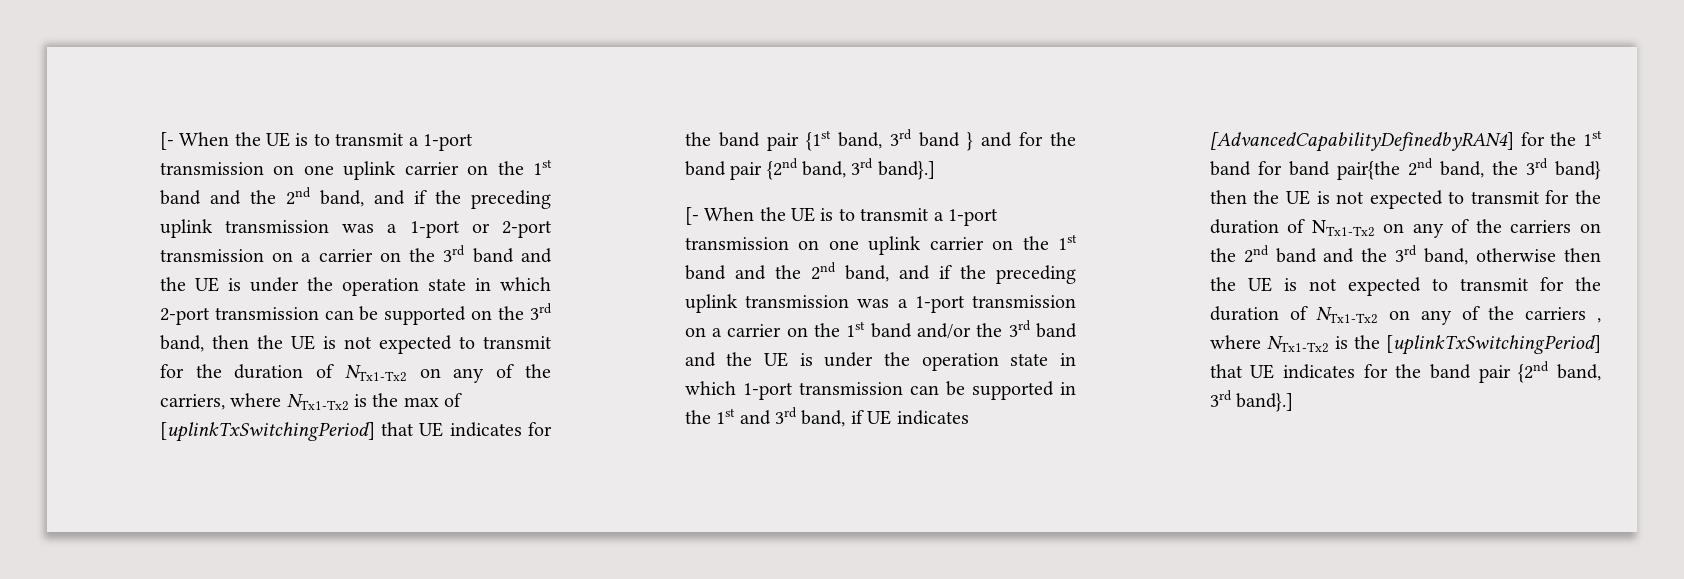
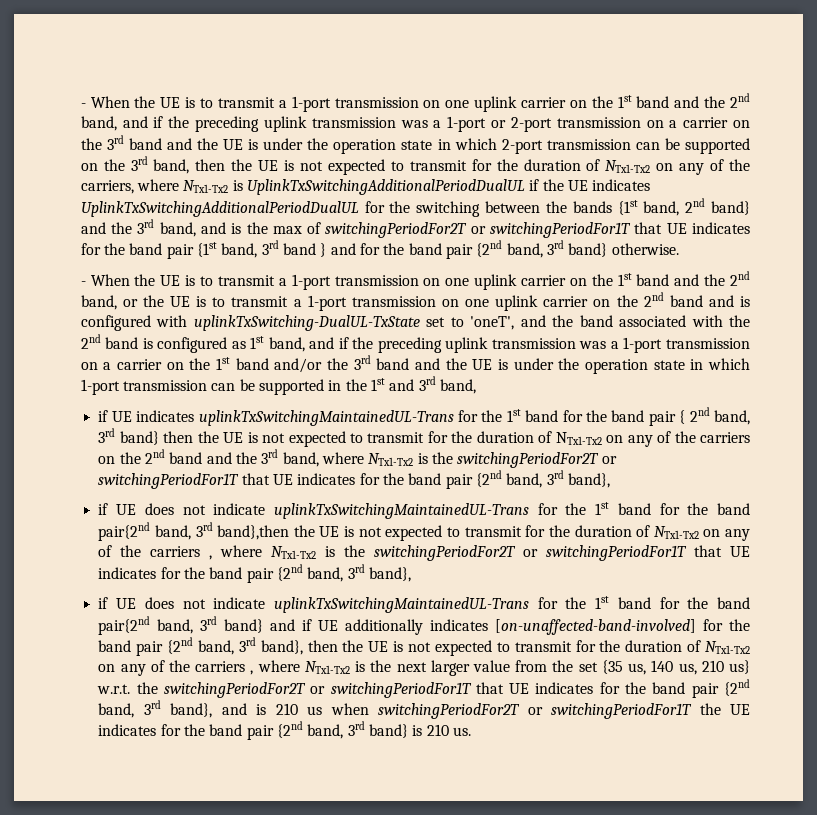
[159,132,174,150] [- -> [80,103,86,108] -
[372,393,463,407] [159,422,375,442] the max of [uplinkTxSwitchingPeriod] -> [247,179,651,195] [80,198,751,217] [80,219,632,238] UplinkTxSwitchingAdditionalPeriodDualUL if the UE indicates UplinkTxSwitchingAdditionalPeriodDualUL for the switching between the bands {1st band, 2nd band} and the 3rd band, and is the max of switchingPeriodFor2T or switchingPeriodFor1T
[877,161,935,180] [684,207,699,225] band}.] // [- -> [568,243,679,257] [80,281,86,286] band} otherwise. // -
(889, 273) none -> [122,292,750,311] [80,315,750,331] [80,334,305,353] or the UE is to transmit a 1-port transmission on one uplink carrier on the 2nd band and is configured with uplinkTxSwitching-DualUL-TxState set to 'oneT', and the band associated with the 2nd band is configured as 1st band,
(846, 418) none -> (476, 386) //
[1209,130,1602,152] [1209,158,1518,180] [AdvancedCapabilityDefinedbyRAN4] for the 1st band for band pair{the 2nd band, the -> [198,407,751,426] uplinkTxSwitchingMaintainedUL-Trans for the 1st band for the band pair { 2nd band,
[1476,248,1557,262] otherwise -> [321,452,617,468] [98,470,610,489] [98,502,750,519] [98,522,751,541] [98,545,750,561] [98,564,411,583] [98,596,750,613] [98,616,750,635] [98,637,303,656] where NTx1-Tx2 is the switchingPeriodFor2T or switchingPeriodFor1T that UE indicates for the band pair {2nd band, 3rd band}, // if UE does not indicate uplinkTxSwitchingMaintainedUL-Trans for the 1st band for the band pair{2nd band, 3rd band},then the UE is not expected to transmit for the duration of NTx1-Tx2 on any of the carriers , where NTx1-Tx2 is the switchingPeriodFor2T or switchingPeriodFor1T that UE indicates for the band pair {2nd band, 3rd band}, // if UE does not indicate uplinkTxSwitchingMaintainedUL-Trans for the 1st band for the band pair{2nd band, 3rd band} and if UE additionally indicates [on-unaffected-band-involved] for the band pair {2nd band, 3rd band},
[1386,335,1601,355] [uplinkTxSwitchingPeriod] -> [396,660,751,676] [97,682,472,698] next larger value from the set {35 us, 140 us, 210 us} w.r.t. the switchingPeriodFor2T or switchingPeriodFor1T
[1236,393,1294,412] band}.] -> [170,703,750,719] [98,721,471,740] band}, and is 210 us when switchingPeriodFor2T or switchingPeriodFor1T the UE indicates for the band pair {2nd band, 3rd band} is 210 us.

